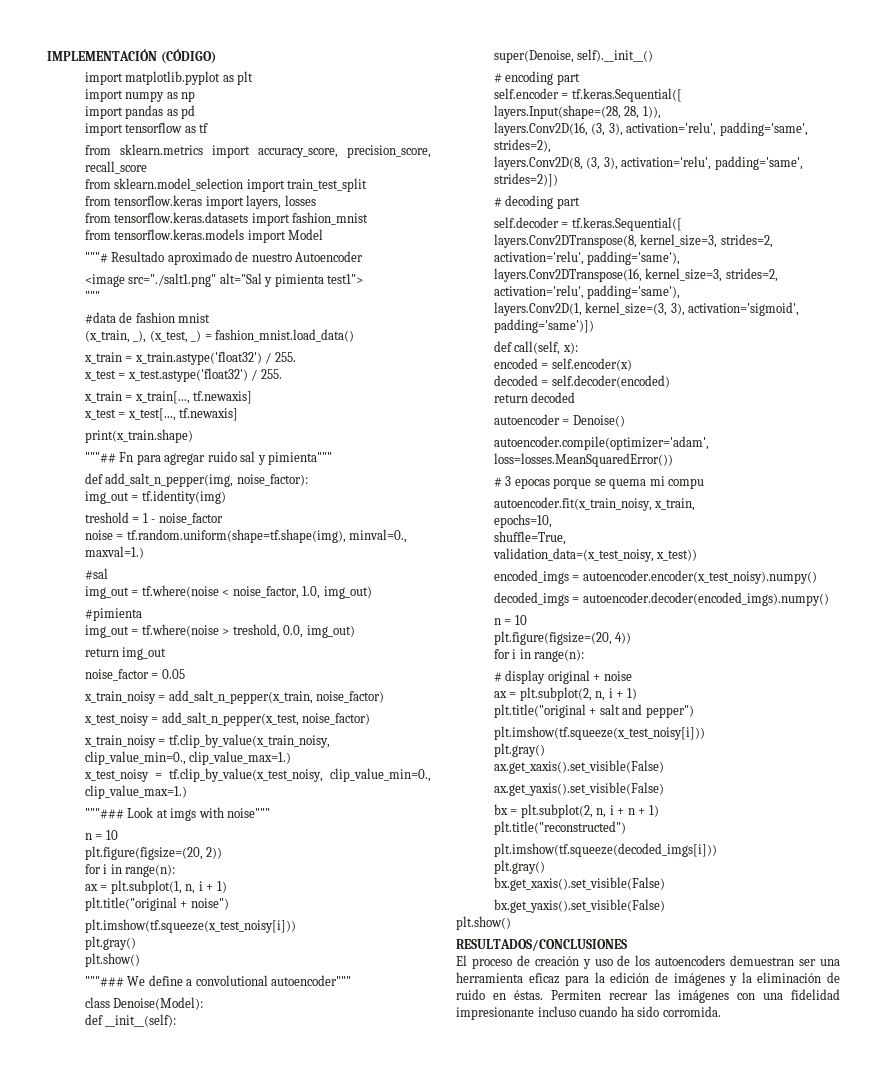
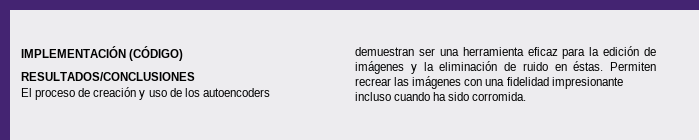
[84,71,254,85] [84,89,196,102] [84,105,196,119] [84,122,209,136] [84,144,431,158] [84,161,147,174] [84,178,368,192] [84,195,316,209] [84,212,369,226] [84,229,324,243] [84,251,364,265] [84,273,364,287] [84,291,100,301] [84,312,211,324] [84,329,355,343] [83,351,296,365] [83,368,282,382] [83,391,253,404] [83,408,239,421] [84,429,193,443] [84,451,333,465] [84,473,308,487] [84,490,226,504] [84,512,223,525] [84,529,408,543] [84,546,144,559] [84,568,108,580] [84,585,372,599] [84,608,142,621] [84,624,355,638] [84,647,167,660] [84,669,185,681] [83,690,385,704] [83,712,371,726] [83,734,330,748] [84,751,292,765] [83,768,432,782] [84,785,187,799] [84,807,271,821] [84,830,118,840] [84,846,223,860] [84,864,176,877] [84,880,227,894] [84,897,229,911] [84,919,296,933] [84,936,136,950] [84,953,140,967] [84,975,352,987] [84,997,204,1010] [84,1014,177,1027] [493,49,654,63] [493,71,580,85] [493,88,682,102] [493,105,661,119] [493,122,808,136] [493,139,551,153] [493,156,803,170] [493,173,558,187] [493,195,580,209] [493,217,682,231] [493,234,773,248] [493,251,681,265] [493,268,778,282] [493,285,681,299] [493,302,800,316] [493,319,594,333] [493,341,578,355] [493,358,632,371] [493,375,670,388] [493,392,576,403] [493,414,625,427] [493,436,709,450] [493,453,673,467] [493,476,705,489] [493,497,696,511] [493,514,552,528] [493,531,566,545] [492,548,698,562] [493,570,817,584] [493,592,829,606] [493,615,527,625] [493,631,632,645] [493,649,585,662] [493,670,632,684] [493,687,637,701] [493,704,694,718] [493,726,705,740] [493,743,545,757] [493,760,664,774] [493,782,664,796] [493,804,659,818] [493,821,626,835] [493,843,717,857] [493,860,545,874] [493,877,665,891] [493,899,665,913] [456,916,511,930] // import matplotlib.pyplot as plt // import numpy as np // import pandas as pd // import tensorflow as tf // from sklearn.metrics import accuracy_score, precision_score, recall_score // from sklearn.model_selection import train_test_split // from tensorflow.keras import layers, losses // from tensorflow.keras.datasets import fashion_mnist // from tensorflow.keras.models import Model // """# Resultado aproximado de nuestro Autoencoder // <image src="./salt1.png" alt="Sal y pimienta test1"> // """ // #data de fashion mnist // (x_train, _), (x_test, _) = fashion_mnist.load_data() // x_train = x_train.astype('float32') / 255. // x_test = x_test.astype('float32') / 255. // x_train = x_train[..., tf.newaxis] // x_test = x_test[..., tf.newaxis] // print(x_train.shape) // """## Fn para agregar ruido sal y pimienta""" // def add_salt_n_pepper(img, noise_factor): // img_out = tf.identity(img) // treshold = 1 - noise_factor // noise = tf.random.uniform(shape=tf.shape(img), minval=0., maxval=1.) // #sal // img_out = tf.where(noise < noise_factor, 1.0, img_out) // #pimienta // img_out = tf.where(noise > treshold, 0.0, img_out) // return img_out // noise_factor = 0.05 // x_train_noisy = add_salt_n_pepper(x_train, noise_factor) // x_test_noisy = add_salt_n_pepper(x_test, noise_factor) // x_train_noisy = tf.clip_by_value(x_train_noisy, clip_value_min=0., clip_value_max=1.) // x_test_noisy = tf.clip_by_value(x_test_noisy, clip_value_min=0., clip_value_max=1.) // """### Look at imgs with noise""" // n = 10 // plt.figure(figsize=(20, 2)) // for i in range(n): // ax = plt.subplot(1, n, i + 1) // plt.title("original + noise") // plt.imshow(tf.squeeze(x_test_noisy[i])) // plt.gray() // plt.show() // """### We define a convolutional autoencoder""" // class Denoise(Model): // def __init__(self): // super(Denoise, self).__init__() // # encoding part // self.encoder = tf.keras.Sequential([ // layers.Input(shape=(28, 28, 1)), // layers.Conv2D(16, (3, 3), activation='relu', padding='same', strides=2), // layers.Conv2D(8, (3, 3), activation='relu', padding='same', strides=2)]) // # decoding part // self.decoder = tf.keras.Sequential([ // layers.Conv2DTranspose(8, kernel_size=3, strides=2, activation='relu', padding='same'), // layers.Conv2DTranspose(16, kernel_size=3, strides=2, activation='relu', padding='same'), // layers.Conv2D(1, kernel_size=(3, 3), activation='sigmoid', padding='same')]) // def call(self, x): // encoded = self.encoder(x) // decoded = self.decoder(encoded) // return decoded // autoencoder = Denoise() // autoencoder.compile(optimizer='adam', loss=losses.MeanSquaredError()) // # 3 epocas porque se quema mi compu // autoencoder.fit(x_train_noisy, x_train, // epochs=10, // shuffle=True, // validation_data=(x_test_noisy, x_test)) // encoded_imgs = autoencoder.encoder(x_test_noisy).numpy() // decoded_imgs = autoencoder.decoder(encoded_imgs).numpy() // n = 10 // plt.figure(figsize=(20, 4)) // for i in range(n): // # display original + noise // ax = plt.subplot(2, n, i + 1) // plt.title("original + salt and pepper") // plt.imshow(tf.squeeze(x_test_noisy[i])) // plt.gray() // ax.get_xaxis().set_visible(False) // ax.get_yaxis().set_visible(False) // bx = plt.subplot(2, n, i + n + 1) // plt.title("reconstructed") // plt.imshow(tf.squeeze(decoded_imgs[i])) // plt.gray() // bx.get_xaxis().set_visible(False) // bx.get_yaxis().set_visible(False) // plt.show() -> (184, 53) none

